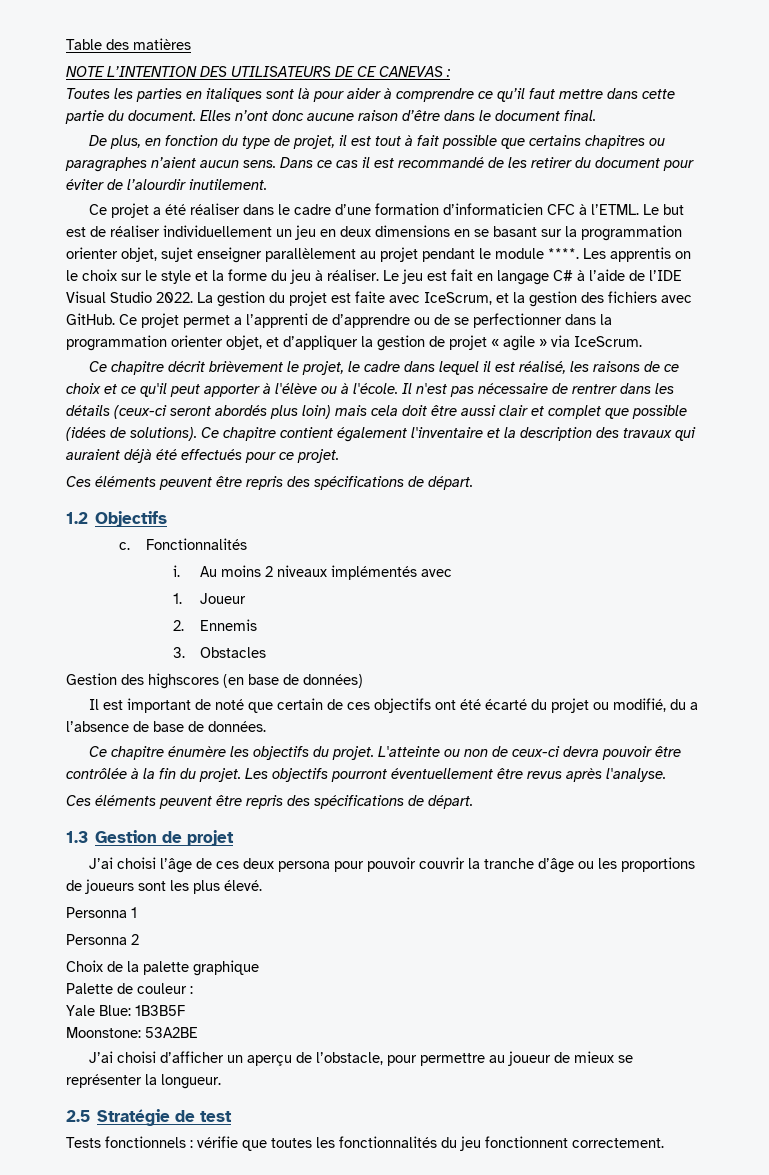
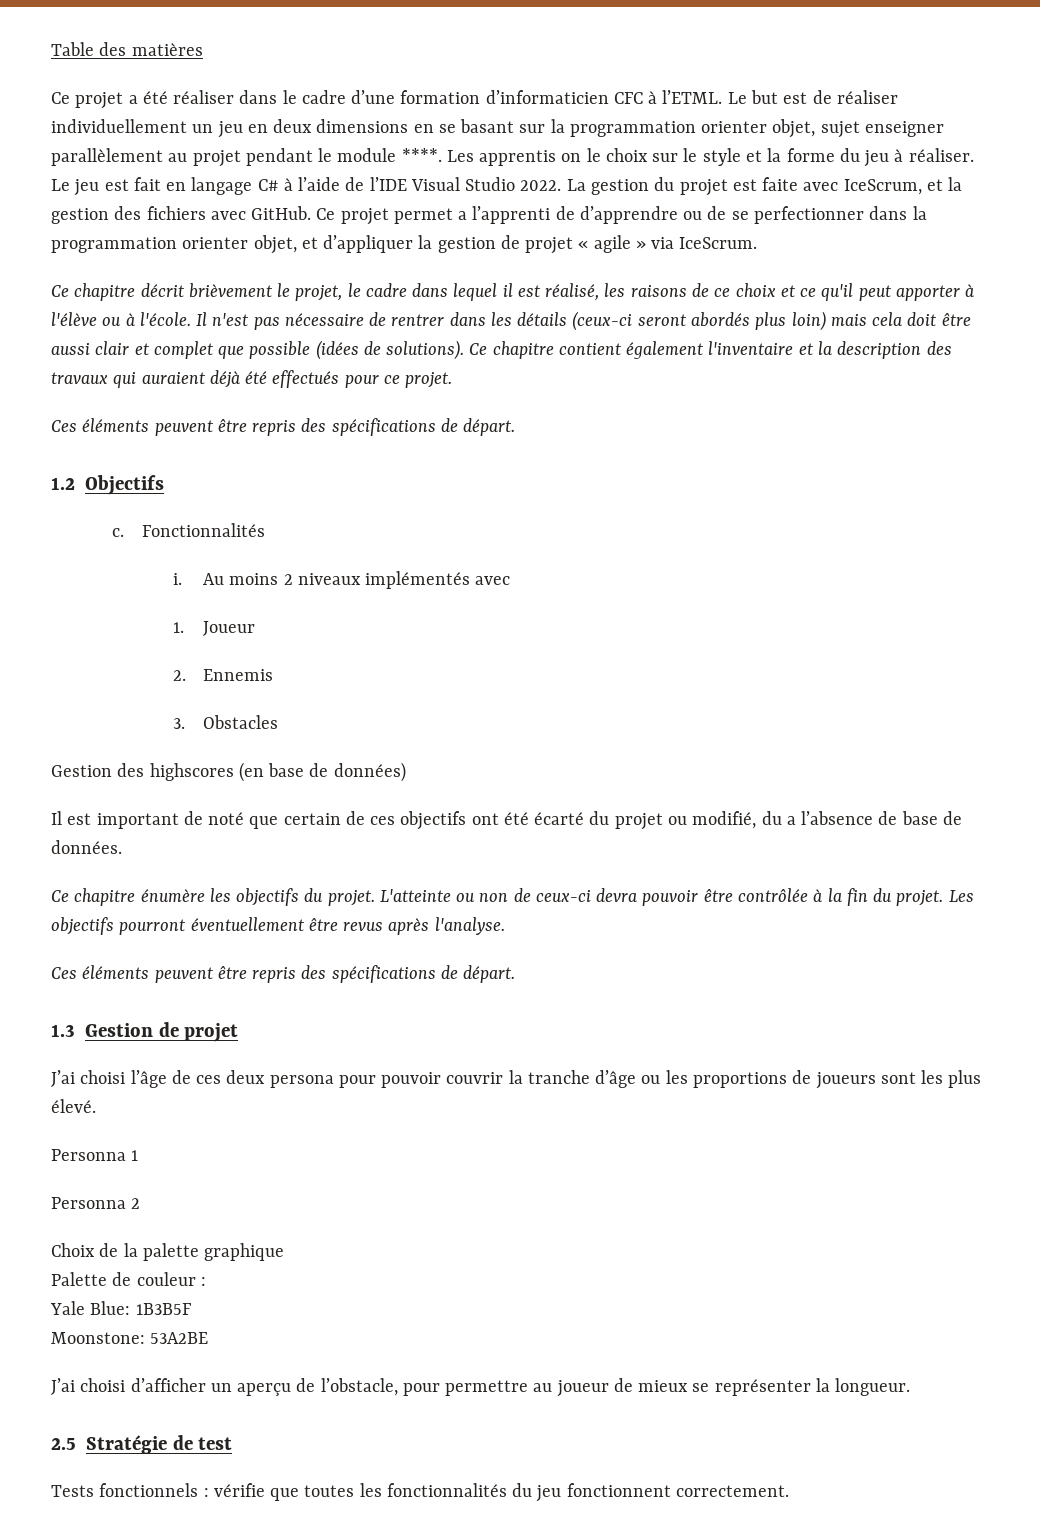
[66,66,450,77] [66,88,675,102] [65,110,596,124] [88,135,665,149] [65,157,694,172] [66,179,267,190] // NOTE L’INTENTION DES UTILISATEURS DE CE CANEVAS : // Toutes les parties en italiques sont là pour aider à comprendre ce qu’il faut mettre dans cette partie du document. Elles n’ont donc aucune raison d’être dans le document final. // De plus, en fonction du type de projet, il est tout à fait possible que certains chapitres ou paragraphes n’aient aucun sens. Dans ce cas il est recommandé de les retirer du document pour éviter de l’alourdir inutilement. -> (203, 49) none

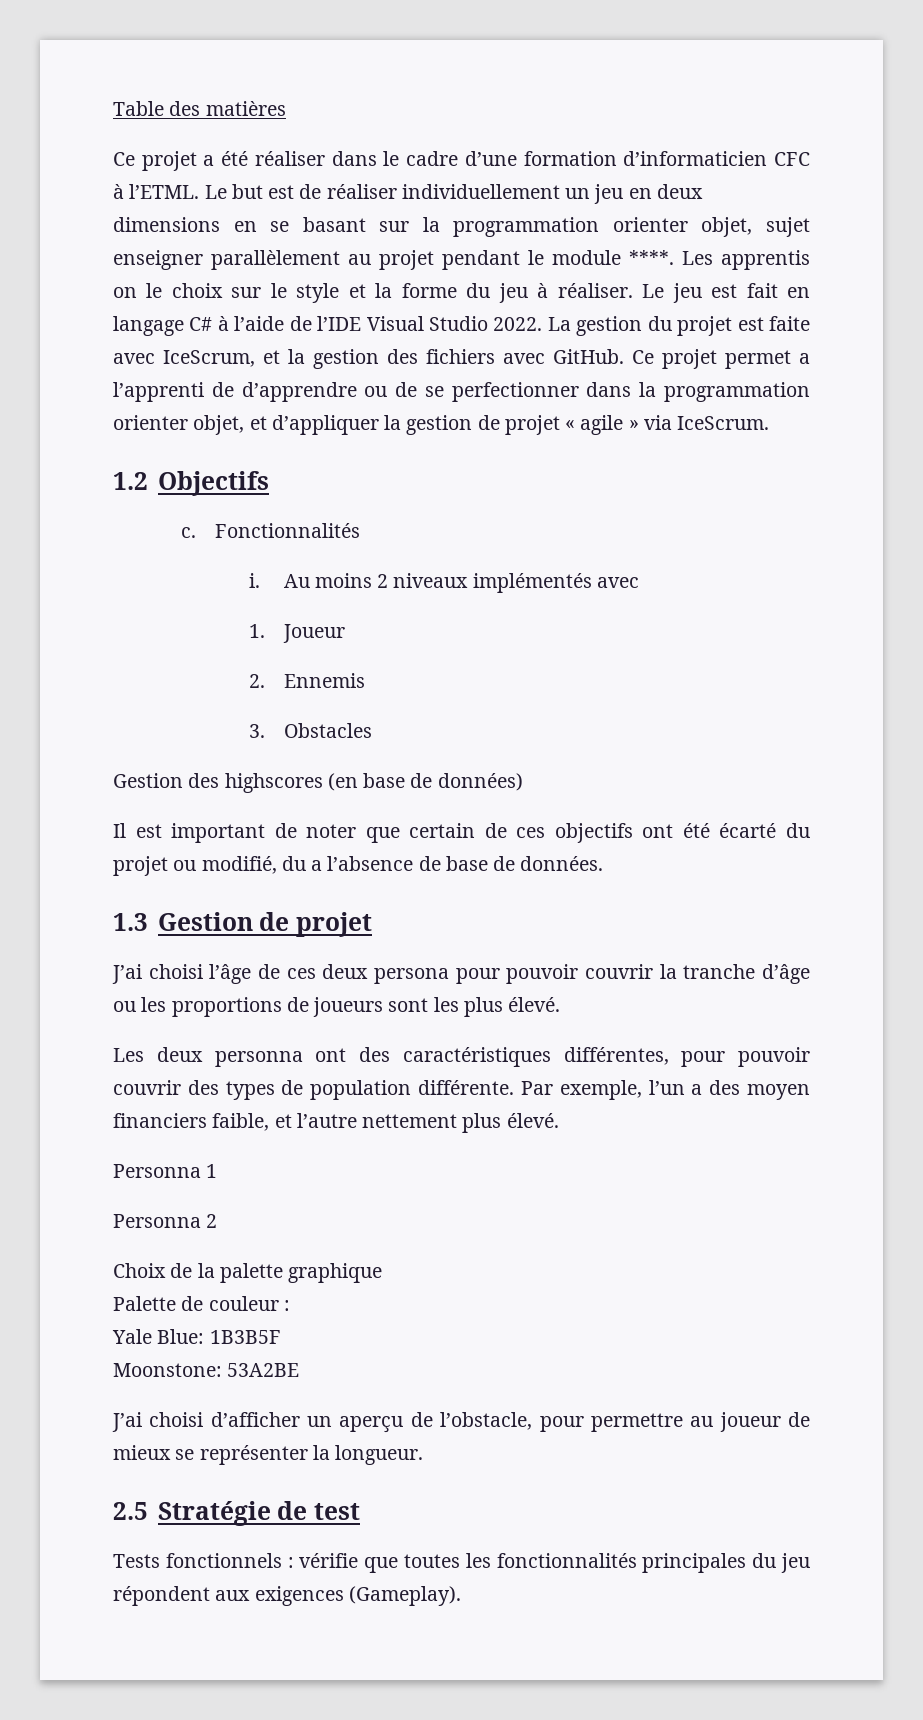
[51,283,975,301] [51,311,971,331] [51,340,952,360] [51,370,453,388] [51,418,516,436] // Ce chapitre décrit brièvement le projet, le cadre dans lequel il est réalisé, les raisons de ce choix et ce qu'il peut apporter à l'élève ou à l'école. Il n'est pas nécessaire de rentrer dans les détails (ceux-ci seront abordés plus loin) mais cela doit être aussi clair et complet que possible (idées de solutions). Ce chapitre contient également l'inventaire et la description des travaux qui auraient déjà été effectués pour ce projet. // Ces éléments peuvent être repris des spécifications de départ. -> (770, 423) none
[208,812,245,825] noté -> [306,824,357,838] noter
[51,888,974,906] [51,917,505,935] [51,965,516,983] // Ce chapitre énumère les objectifs du projet. L'atteinte ou non de ceux-ci devra pouvoir être contrôlée à la fin du projet. Les objectifs pourront éventuellement être revus après l'analyse. // Ces éléments peuvent être repris des spécifications de départ. -> (604, 863) none
(96, 1106) none -> [113,1047,810,1067] [113,1080,811,1100] [113,1113,559,1133] // Les deux personna ont des caractéristiques différentes, pour pouvoir couvrir des types de population différente. Par exemple, l’un a des moyen financiers faible, et l’autre nettement plus élevé.
[512,1483,789,1502] du jeu fonctionnent correctement. -> [642,1553,810,1573] [113,1586,461,1606] principales du jeu répondent aux exigences (Gameplay).

